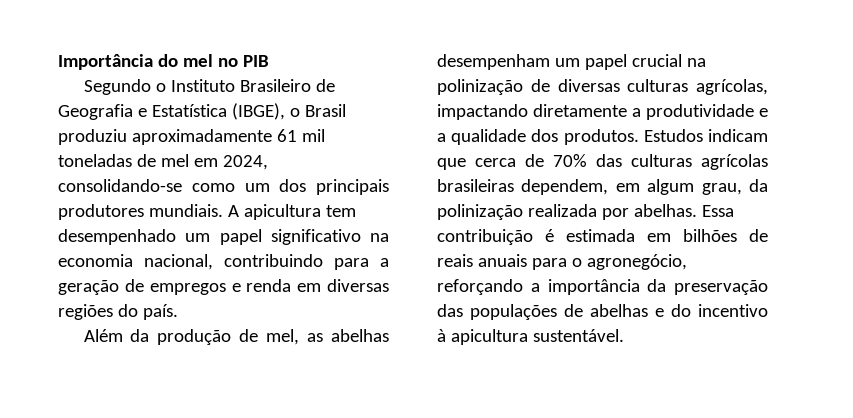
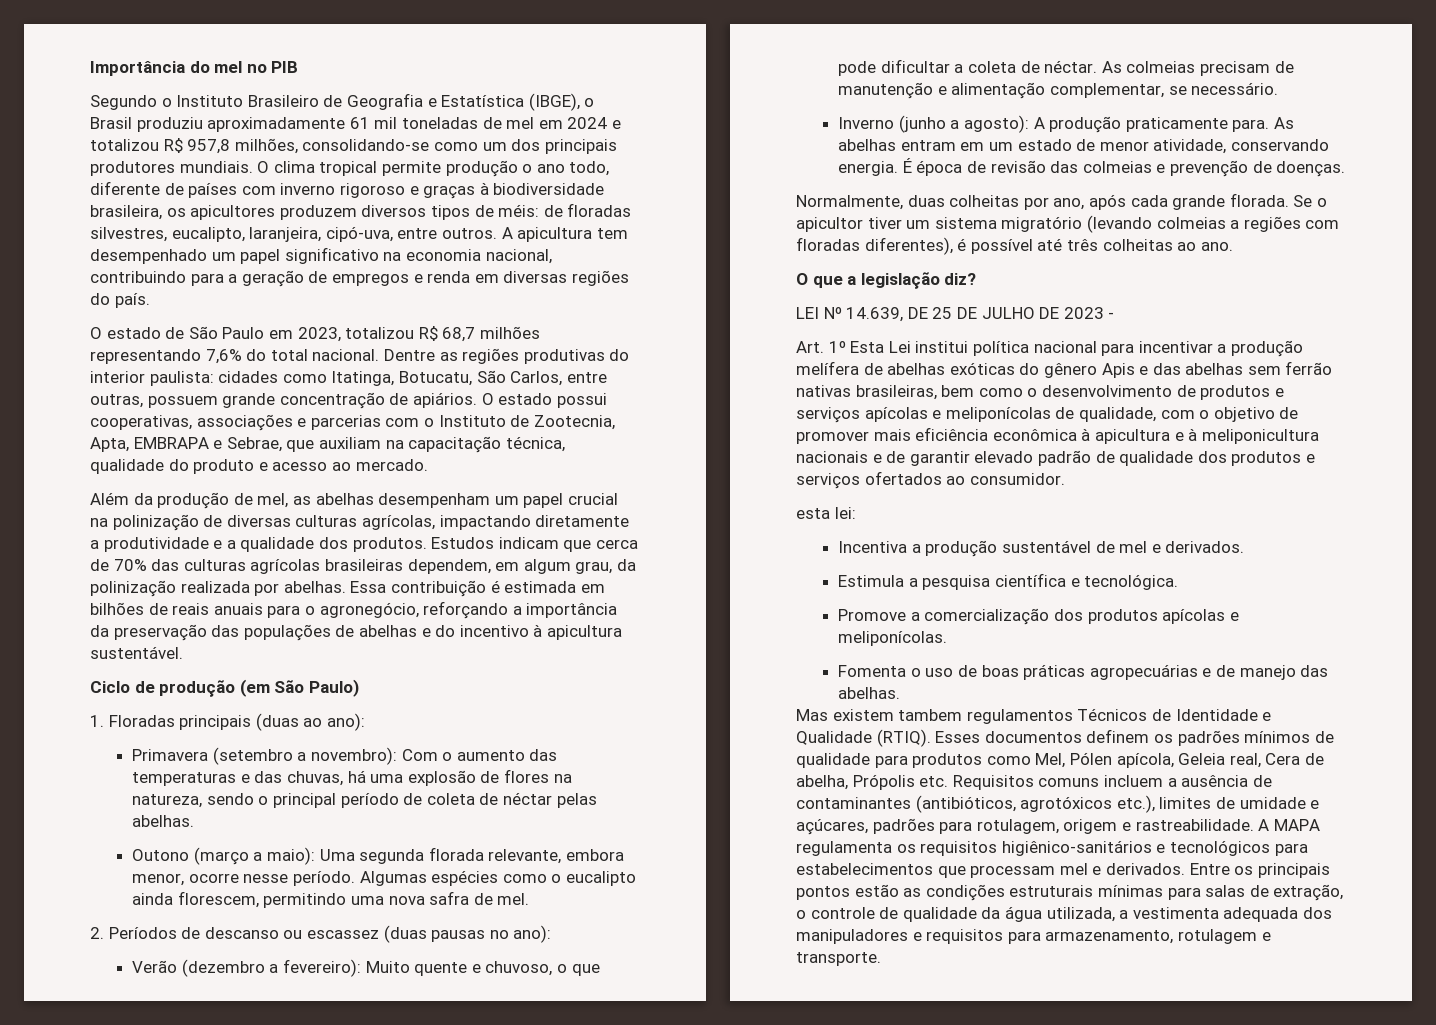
[222,155,268,170] 2024, -> [567,117,621,129] [90,138,298,154] 2024 e totalizou R$ 957,8 milhões,
(223, 210) none -> [257,160,610,177] [90,181,605,199] [90,203,632,220] [90,226,497,242] O clima tropical permite produção o ano todo, diferente de países com inverno rigoroso e graças à biodiversidade brasileira, os apicultores produzem diversos tipos de méis: de floradas silvestres, eucalipto, laranjeira, cipó-uva, entre outros.
(178, 312) none -> [90,326,540,342] [90,348,630,364] [90,370,607,386] [90,392,607,409] [90,414,615,431] [90,436,565,453] [90,459,428,474] // O estado de São Paulo em 2023, totalizou R$ 68,7 milhões representando 7,6% do total nacional. Dentre as regiões produtivas do interior paulista: cidades como Itatinga, Botucatu, São Carlos, entre outras, possuem grande concentração de apiários. O estado possui cooperativas, associações e parcerias com o Instituto de Zootecnia, Apta, EMBRAPA e Sebrae, que auxiliam na capacitação técnica, qualidade do produto e acesso ao mercado.
(624, 335) none -> [90,679,359,697] [90,713,365,731] [132,747,558,765] [132,769,572,786] [132,792,597,808] [132,815,195,827] [132,847,624,865] [132,870,636,886] [132,891,530,908] [90,925,552,943] [132,959,600,977] [838,59,1294,76] [838,82,1279,99] [838,115,1294,133] [838,139,1329,154] [838,158,1346,177] [796,193,1327,210] [796,215,1340,233] [796,237,1233,255] [796,272,977,289] [796,307,1115,322] [796,340,1303,357] [796,361,1333,378] [796,385,1284,400] [796,407,1299,423] [796,427,1319,444] [796,450,1315,466] [796,471,1065,489] [796,507,856,519] [838,540,1245,557] [838,573,1179,590] [838,608,1239,625] [838,631,948,646] [838,664,1329,680] [838,687,901,699] [796,708,1272,724] [796,729,1334,747] [796,752,1324,768] [796,774,1272,790] [796,795,1320,813] [796,818,1320,835] [796,840,1308,856] [796,863,1330,878] [796,884,1344,901] [796,906,1332,922] [796,929,1271,944] [796,952,881,966] // Ciclo de produção (em São Paulo) // 1. Floradas principais (duas ao ano): // Primavera (setembro a novembro): Com o aumento das temperaturas e das chuvas, há uma explosão de flores na natureza, sendo o principal período de coleta de néctar pelas abelhas. // Outono (março a maio): Uma segunda florada relevante, embora menor, ocorre nesse período. Algumas espécies como o eucalipto ainda florescem, permitindo uma nova safra de mel. // 2. Períodos de descanso ou escassez (duas pausas no ano): // Verão (dezembro a fevereiro): Muito quente e chuvoso, o que pode dificultar a coleta de néctar. As colmeias precisam de manutenção e alimentação complementar, se necessário. // Inverno (junho a agosto): A produção praticamente para. As abelhas entram em um estado de menor atividade, conservando energia. É época de revisão das colmeias e prevenção de doenças. // Normalmente, duas colheitas por ano, após cada grande florada. Se o apicultor tiver um sistema migratório (levando colmeias a regiões com floradas diferentes), é possível até três colheitas ao ano. // O que a legislação diz? // LEI Nº 14.639, DE 25 DE JULHO DE 2023 - // Art. 1º Esta Lei institui política nacional para incentivar a produção melífera de abelhas exóticas do gênero Apis e das abelhas sem ferrão nativas brasileiras, bem como o desenvolvimento de produtos e serviços apícolas e meliponícolas de qualidade, com o objetivo de promover mais eficiência econômica à apicultura e à meliponicultura nacionais e de garantir elevado padrão de qualidade dos produtos e serviços ofertados ao consumidor. // esta lei: // Incentiva a produção sustentável de mel e derivados. // Estimula a pesquisa científica e tecnológica. // Promove a comercialização dos produtos apícolas e meliponícolas. // Fomenta o uso de boas práticas agropecuárias e de manejo das abelhas. // Mas existem tambem regulamentos Técnicos de Identidade e Qualidade (RTIQ). Esses documentos definem os padrões mínimos de qualidade para produtos como Mel, Pólen apícola, Geleia real, Cera de abelha, Própolis etc. Requisitos comuns incluem a ausência de contaminantes (antibióticos, agrotóxicos etc.), limites de umidade e açúcares, padrões para rotulagem, origem e rastreabilidade. A MAPA regulamenta os requisitos higiênico-sanitários e tecnológicos para estabelecimentos que processam mel e derivados. Entre os principais pontos estão as condições estruturais mínimas para salas de extração, o controle de qualidade da água utilizada, a vestimenta adequada dos manipuladores e requisitos para armazenamento, rotulagem e transporte.

